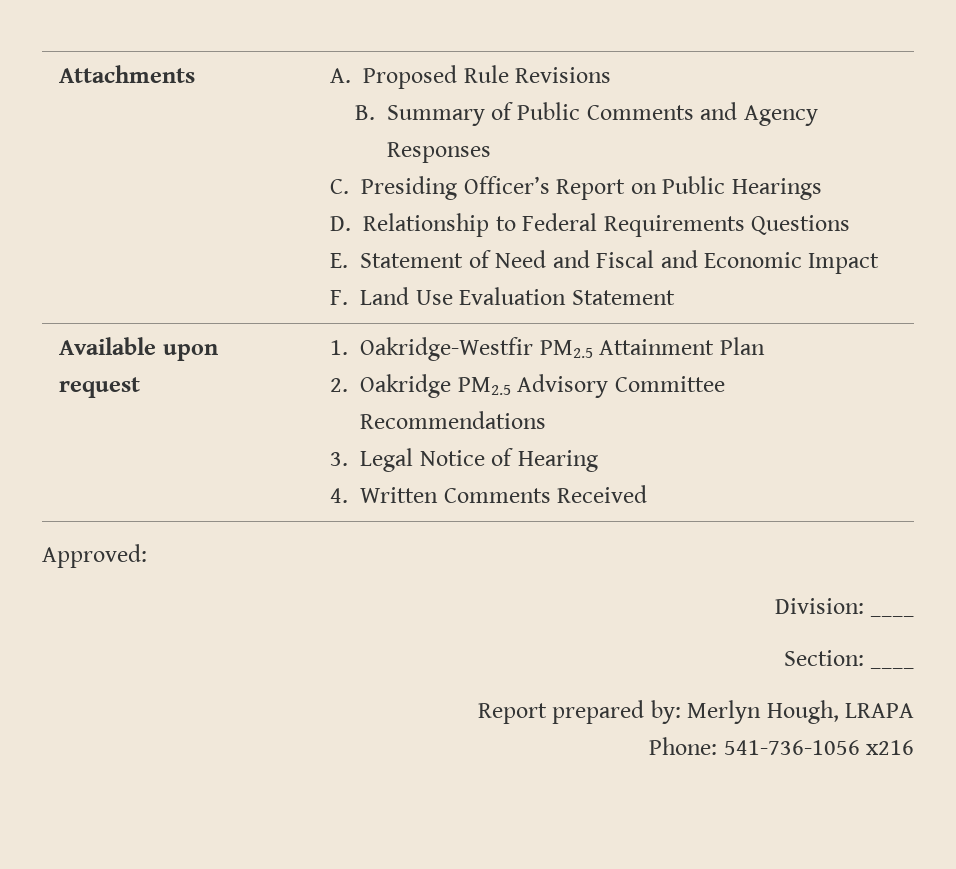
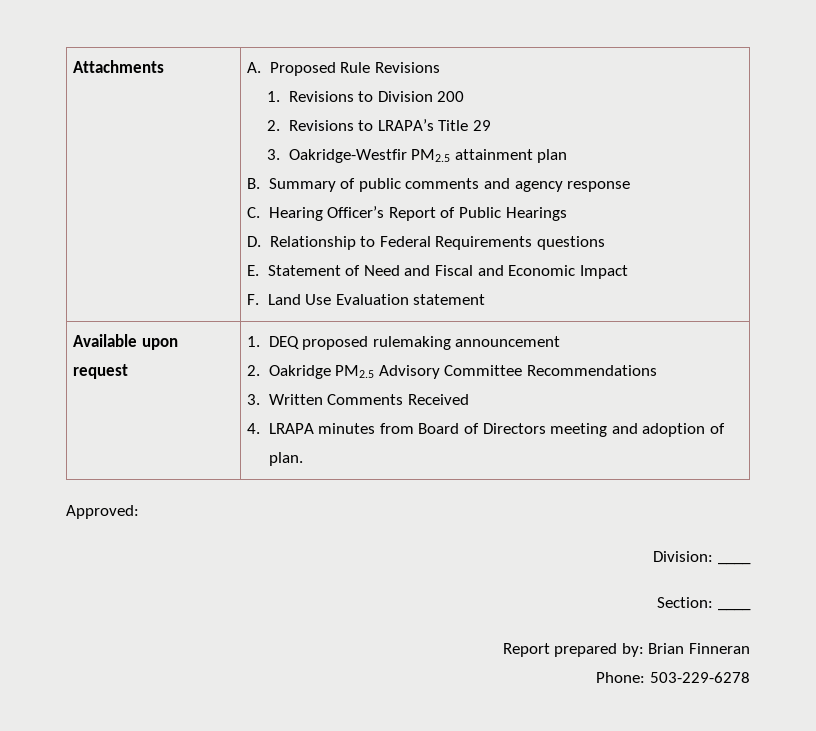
[354,102,818,126] [386,142,491,163] B. Summary of Public Comments and Agency Responses -> [267,91,465,102] [267,119,492,131] [267,149,568,163] [247,178,631,192] 1. Revisions to Division 200 // 2. Revisions to LRAPA’s Title 29 // 3. Oakridge-Westfir PM2.5 attainment plan // B. Summary of public comments and agency response
[361,176,458,200] Presiding -> [268,207,323,221] Hearing
[630,183,657,194] on -> [440,207,456,218] of
[751,215,851,235] Questions -> [537,236,606,250] questions
[571,290,675,305] Statement -> [413,294,486,305] statement
[360,337,765,361] Oakridge-Westfir PM2.5 Attainment Plan -> [268,336,561,350] DEQ proposed rulemaking announcement
[360,448,598,472] [330,485,648,503] Legal Notice of Hearing // 4. Written Comments Received -> [268,394,469,405] [247,423,725,437] [268,452,303,466] Written Comments Received // 4. LRAPA minutes from Board of Directors meeting and adoption of plan.
[687,700,914,724] Merlyn Hough, LRAPA -> [648,643,751,654] Brian Finneran
[723,740,914,755] 541-736-1056 x216 -> [650,672,750,683] 503-229-6278

